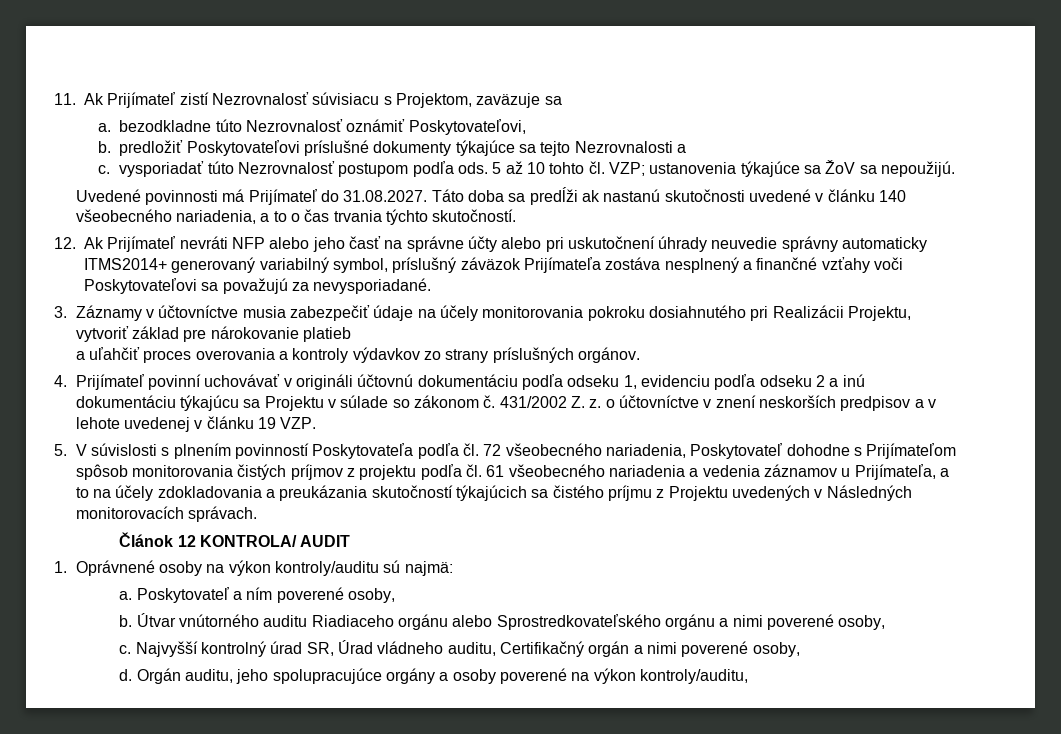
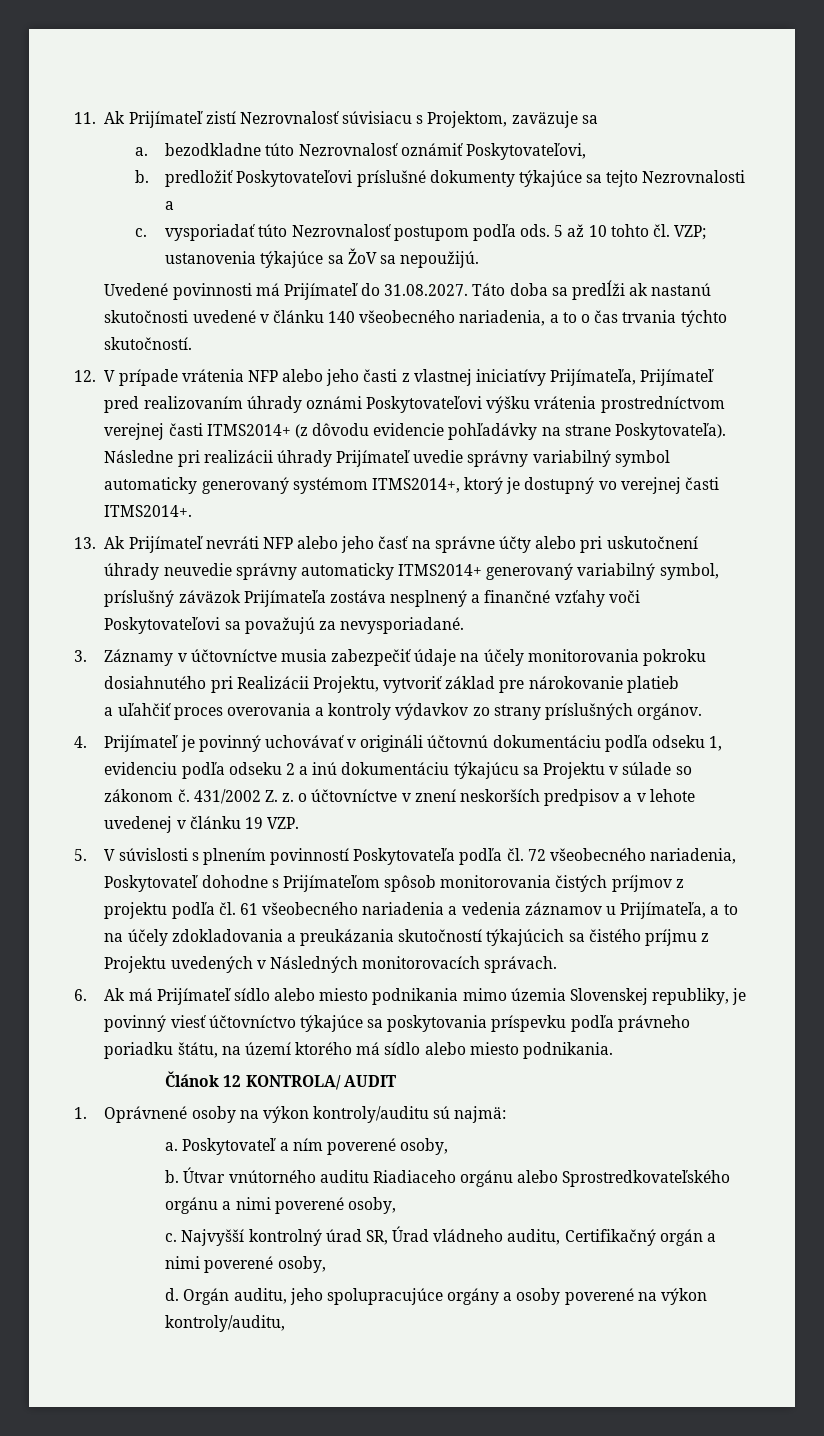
(76, 243) none -> [104,369,715,386] [104,396,725,413] [104,423,727,440] [104,450,670,467] [104,477,720,494] [104,505,193,517] [74,537,96,549] V prípade vrátenia NFP alebo jeho časti z vlastnej iniciatívy Prijímateľa, Prijímateľ pred realizovaním úhrady oznámi Poskytovateľovi výšku vrátenia prostredníctvom verejnej časti ITMS2014+ (z dôvodu evidencie pohľadávky na strane Poskytovateľa). Následne pri realizácii úhrady Prijímateľ uvedie správny variabilný symbol automaticky generovaný systémom ITMS2014+, ktorý je dostupný vo verejnej časti ITMS2014+. // 13.
[148,374,202,390] povinní -> [180,735,261,752] je povinný
(258, 514) none -> [74,988,747,1005] [104,1015,690,1032] [104,1042,614,1059] // 6. Ak má Prijímateľ sídlo alebo miesto podnikania mimo územia Slovenskej republiky, je povinný viesť účtovníctvo týkajúce sa poskytovania príspevku podľa právneho poriadku štátu, na území ktorého má sídlo alebo miesto podnikania.

